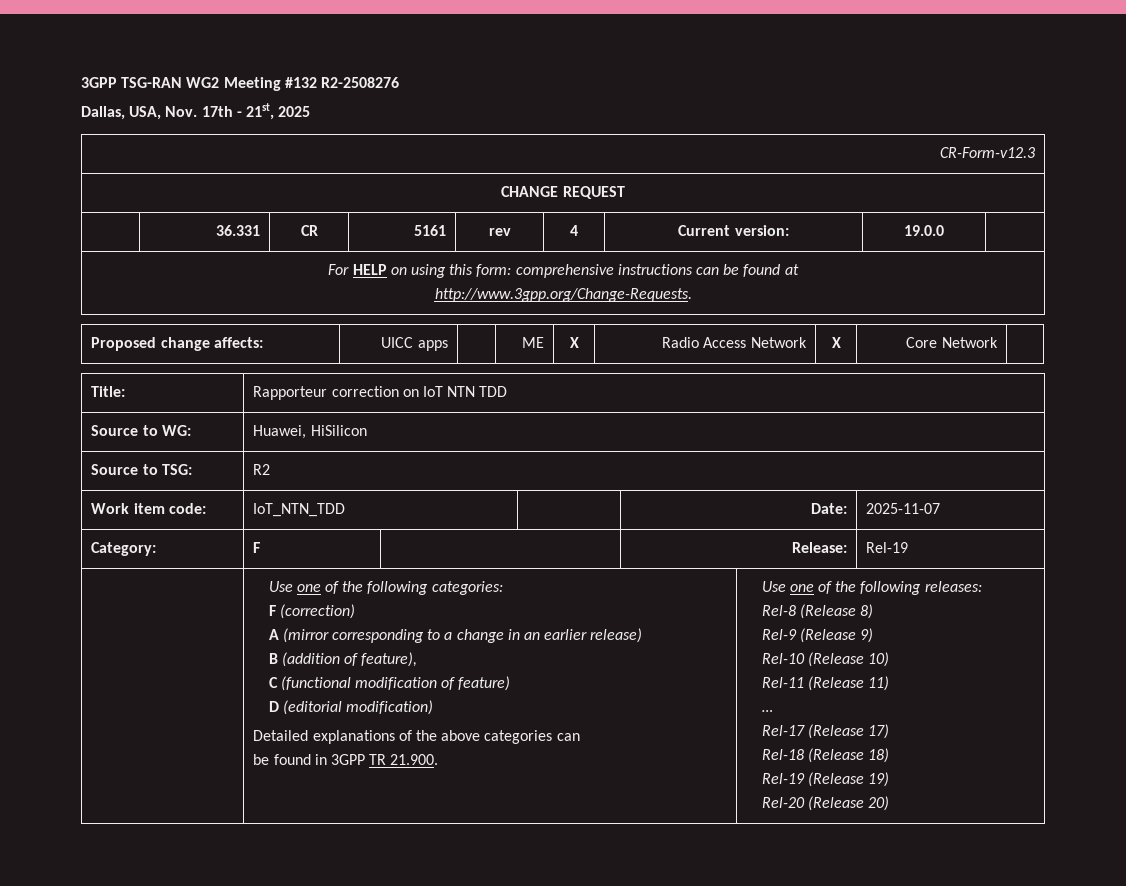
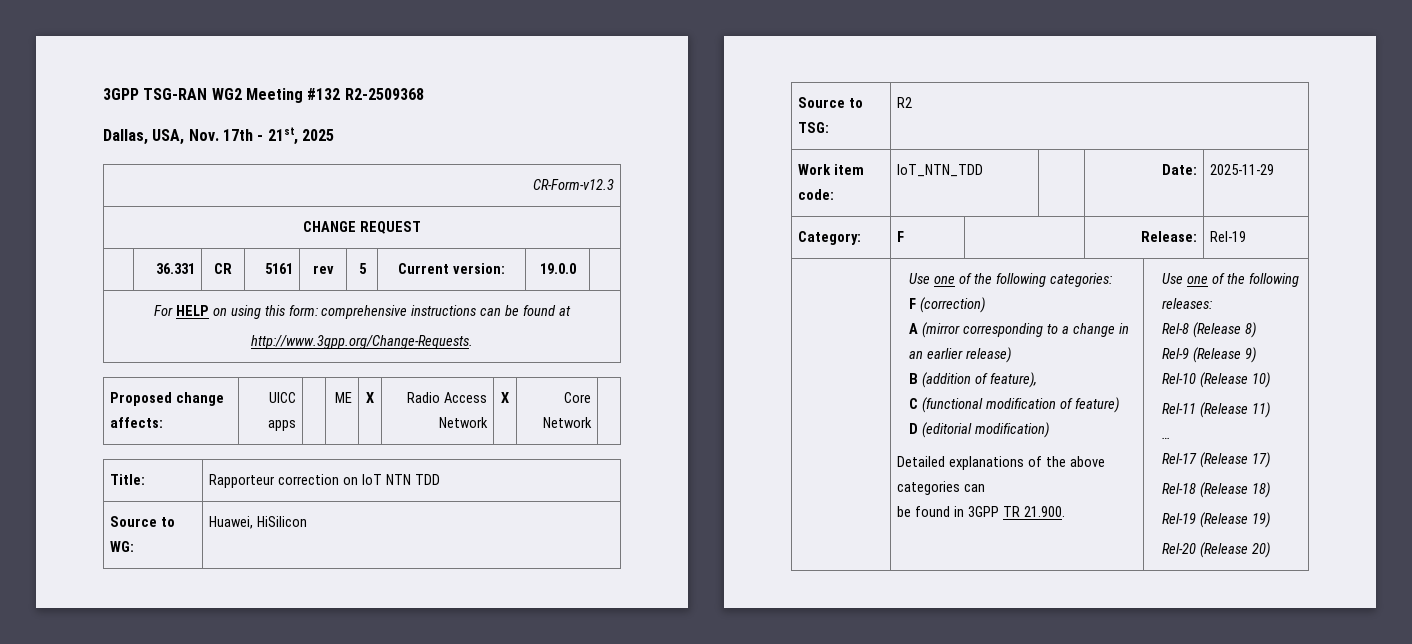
[320,77,399,88] R2-2508276 -> [344,88,424,100] R2-2509368
[570,225,578,236] 4 -> [358,263,367,274] 5
[866,503,941,514] 2025-11-07 -> [1210,164,1275,175] 2025-11-29

